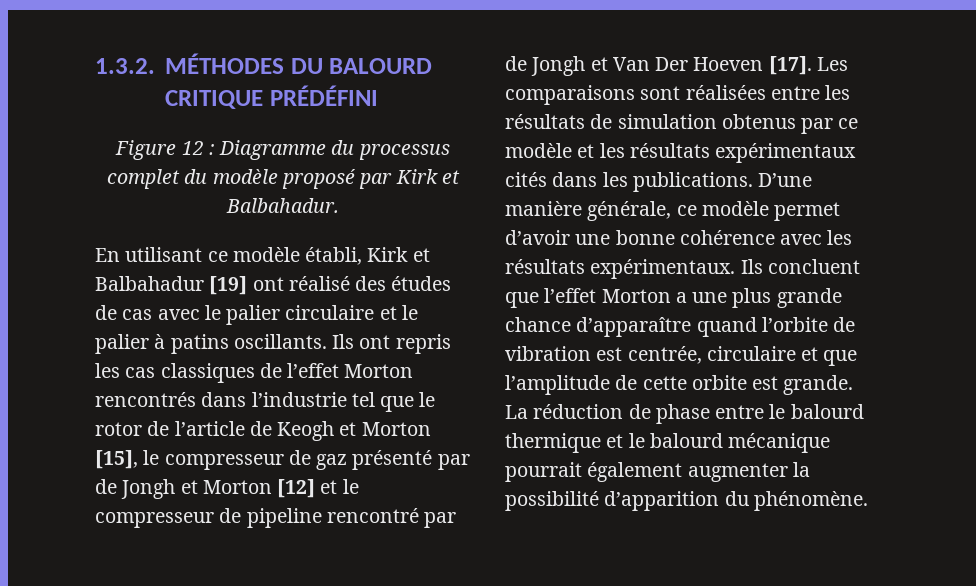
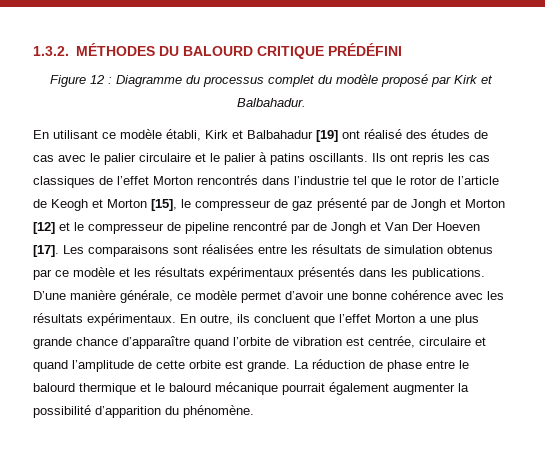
[505,172,547,187] cités -> [298,267,355,280] présentés
[740,259,763,274] Ils -> [180,314,250,325] En outre, ils
[823,350,858,366] que -> [33,360,68,372] quand

